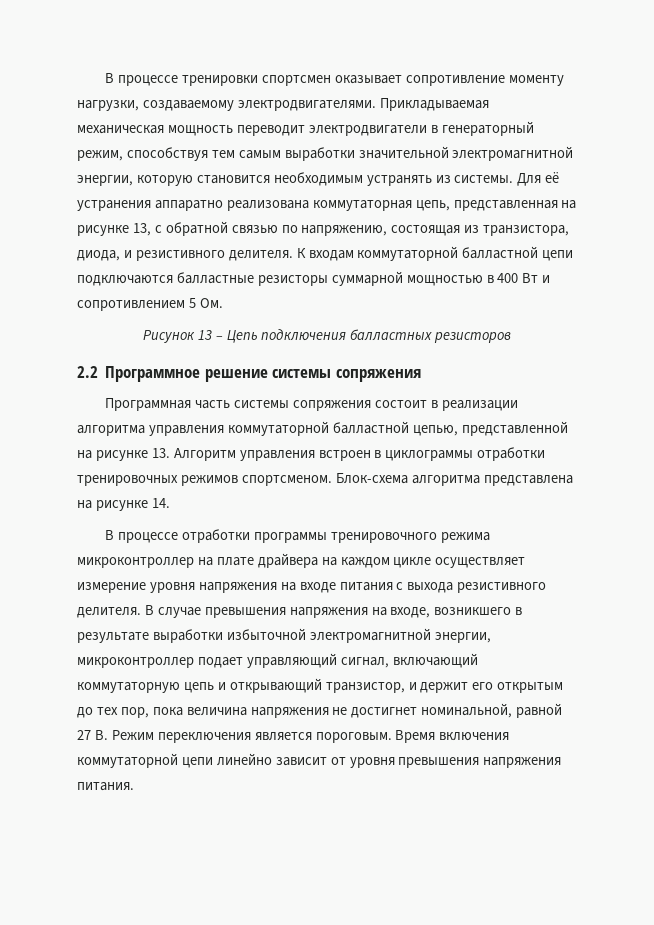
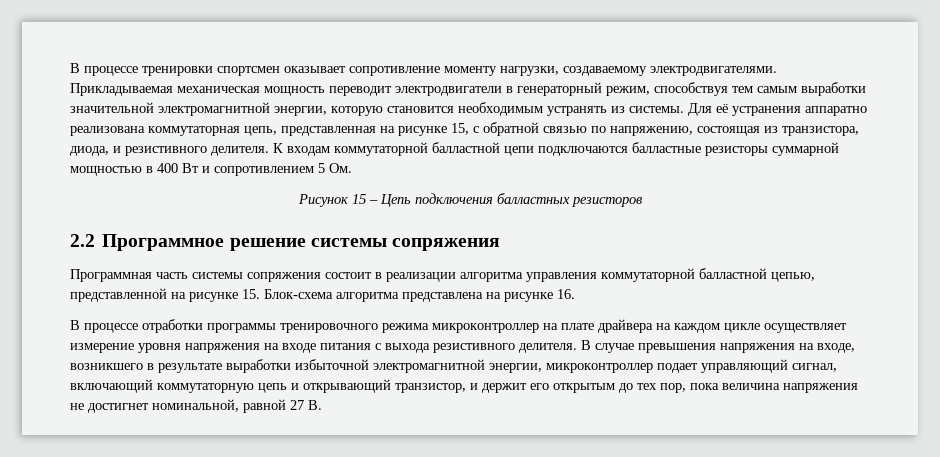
[132,223,151,236] 13, -> [451,123,469,135] 15,
[197,330,212,340] 13 -> [351,194,366,204] 15
[151,447,546,461] [77,475,332,486] 13. Алгоритм управления встроен в циклограммы отработки тренировочных режимов спортсменом. -> [242,289,260,299] 15.
[151,498,170,508] 14. -> [557,289,575,299] 16.
[111,730,510,743] [77,753,562,768] [77,782,134,791] Режим переключения является пороговым. Время включения коммутаторной цепи линейно зависит от уровня превышения напряжения питания. -> (322, 405) none

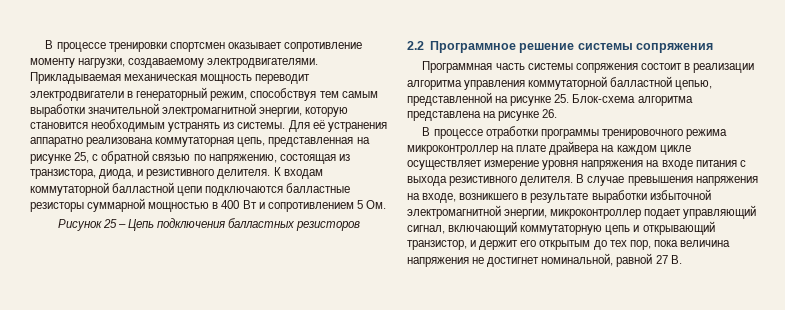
[451,123,469,135] 15, -> [74,152,90,163] 25,
[351,194,366,204] 15 -> [102,219,117,228] 25
[242,289,260,299] 15. -> [554,94,570,103] 25.
[557,289,575,299] 16. -> [542,109,558,118] 26.

